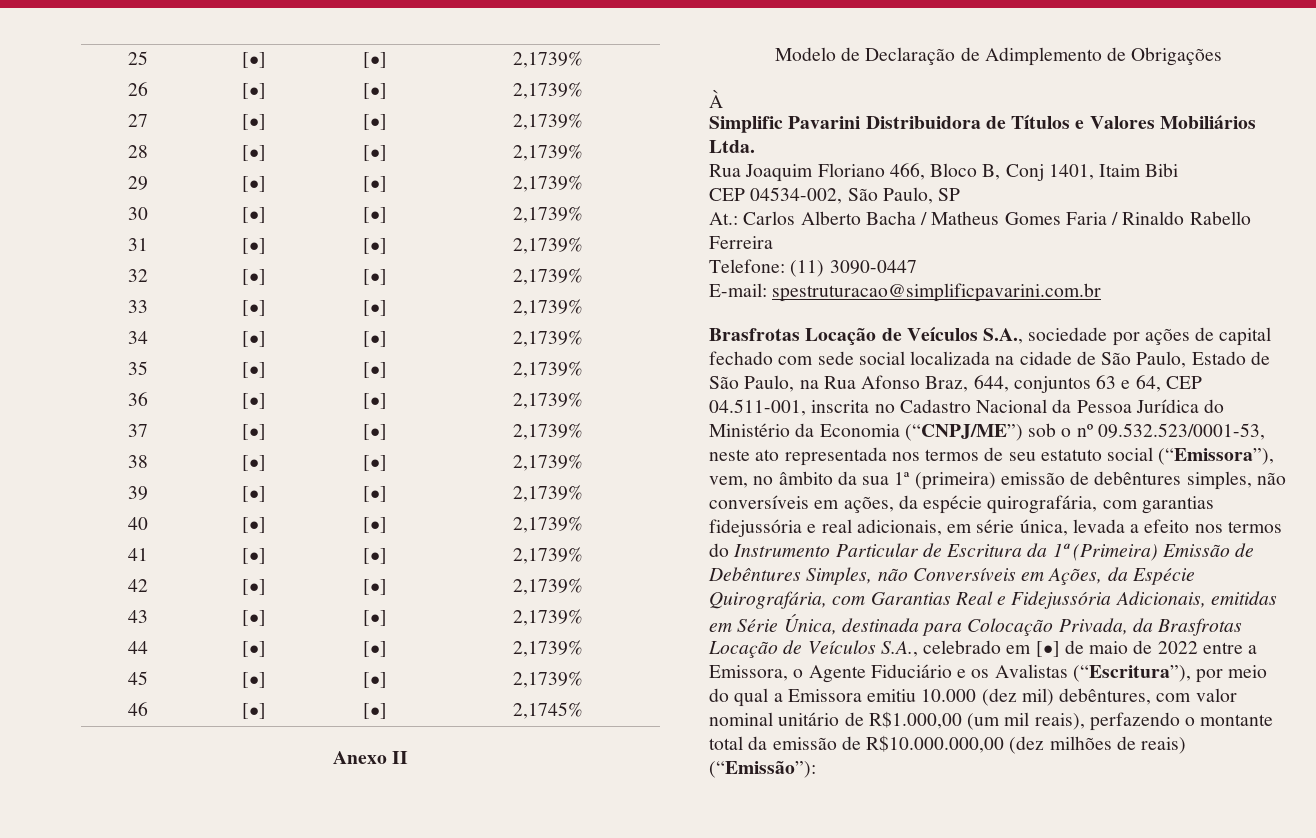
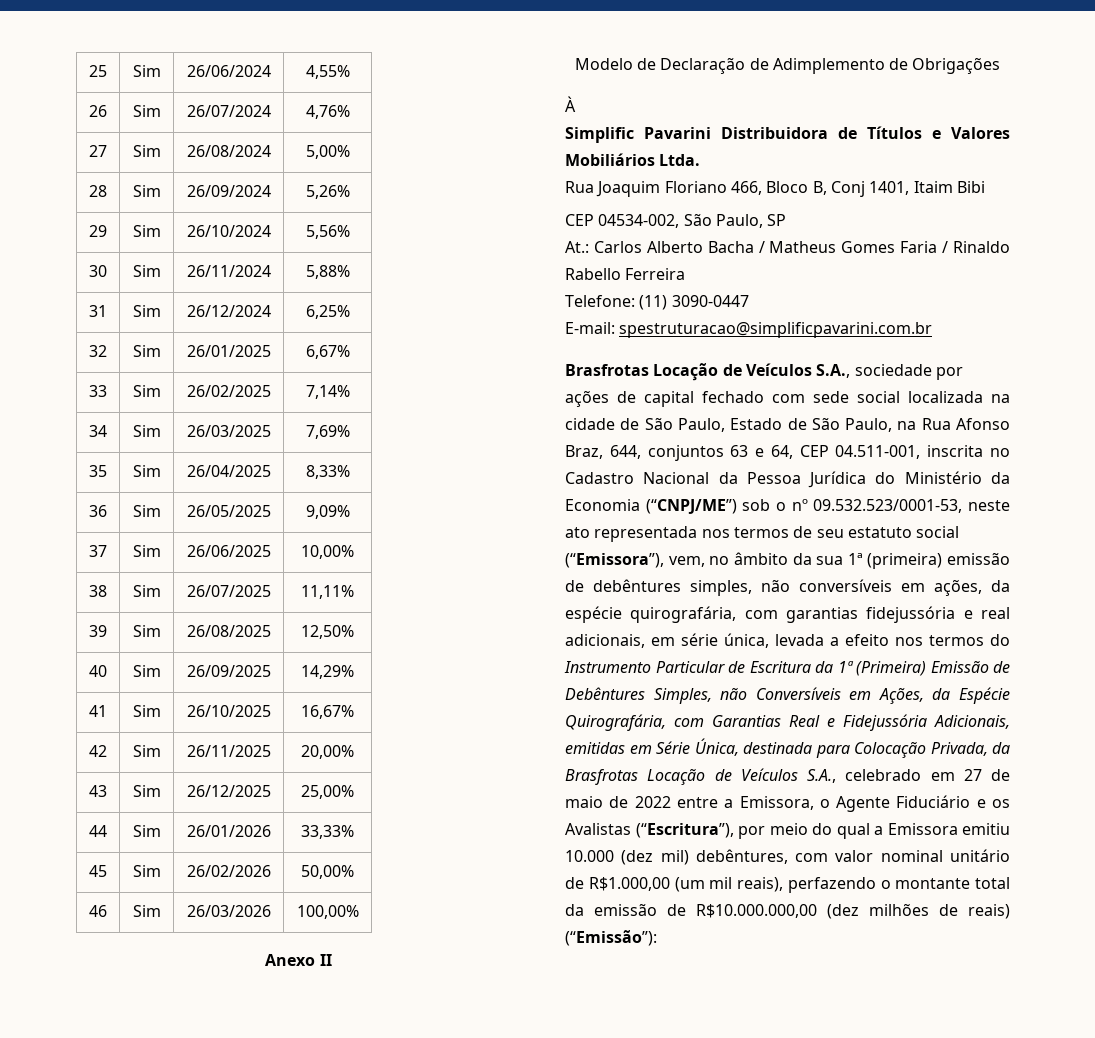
[242,52,266,68] [363,52,387,68] [512,51,583,68] [127,82,148,96] [242,83,266,99] [363,83,387,99] [512,82,583,99] [127,114,148,127] [242,114,266,130] [363,114,387,130] [512,113,583,130] [127,145,148,158] [242,145,266,161] [363,145,387,161] [512,144,583,161] [127,176,148,190] [242,176,266,192] [363,176,387,192] [512,175,583,192] [127,207,148,220] [242,207,266,223] [363,207,387,223] [512,206,583,223] [127,238,148,251] [242,238,266,254] [363,238,387,254] [512,237,583,254] [127,269,148,282] [242,269,266,285] [363,269,387,285] [512,268,583,285] [127,300,148,313] [242,300,266,316] [363,300,387,316] [512,299,583,316] [127,331,148,344] [242,331,266,347] [363,331,387,347] [512,330,583,347] [127,361,148,375] [242,362,266,378] [363,362,387,378] [512,361,583,378] [127,392,148,406] [242,393,266,409] [363,393,387,409] [512,392,583,409] [127,424,148,437] [242,424,266,440] [363,424,387,440] [512,423,583,440] [127,455,148,468] [242,455,266,471] [363,455,387,471] [512,454,583,471] [127,486,148,500] [242,486,266,502] [363,486,387,502] [512,485,583,502] [127,517,148,530] [242,517,266,533] [363,517,387,533] [512,516,583,533] [127,548,148,561] [242,548,266,564] [363,548,387,564] [512,547,583,564] [127,579,148,592] [242,579,266,595] [363,579,387,595] [512,578,583,595] [127,610,148,623] [242,610,266,626] [363,610,387,626] [512,609,583,626] [127,641,148,654] [242,641,266,657] [363,641,387,657] [512,640,583,657] [127,671,148,685] [242,672,266,688] [363,672,387,688] [512,671,583,688] [127,702,148,716] [242,703,266,719] [363,703,387,719] [512,702,583,719] [•] | [•] | 2,1739% // 26 | [•] | [•] | 2,1739% // 27 | [•] | [•] | 2,1739% // 28 | [•] | [•] | 2,1739% // 29 | [•] | [•] | 2,1739% // 30 | [•] | [•] | 2,1739% // 31 | [•] | [•] | 2,1739% // 32 | [•] | [•] | 2,1739% // 33 | [•] | [•] | 2,1739% // 34 | [•] | [•] | 2,1739% // 35 | [•] | [•] | 2,1739% // 36 | [•] | [•] | 2,1739% // 37 | [•] | [•] | 2,1739% // 38 | [•] | [•] | 2,1739% // 39 | [•] | [•] | 2,1739% // 40 | [•] | [•] | 2,1739% // 41 | [•] | [•] | 2,1739% // 42 | [•] | [•] | 2,1739% // 43 | [•] | [•] | 2,1739% // 44 | [•] | [•] | 2,1739% // 45 | [•] | [•] | 2,1739% // 46 | [•] | [•] | 2,1745% -> [132,65,161,77] [186,65,271,77] [305,65,350,79] [89,105,107,117] [132,105,161,117] [186,105,271,117] [305,105,350,119] [89,145,107,157] [132,145,161,157] [186,145,271,157] [305,145,350,159] [89,185,107,197] [132,185,161,197] [186,185,271,197] [305,185,350,199] [89,225,107,237] [132,225,161,237] [186,225,271,237] [305,225,350,239] [89,265,107,277] [132,265,161,277] [186,265,271,277] [305,265,350,279] [89,305,107,317] [132,305,161,317] [186,305,271,317] [305,305,350,319] [89,345,107,357] [132,345,161,357] [186,345,271,357] [305,345,350,359] [89,385,107,397] [132,385,161,397] [186,385,271,397] [305,385,350,399] [89,425,107,437] [132,425,161,437] [186,425,271,437] [305,425,350,439] [89,465,107,477] [132,465,161,477] [186,465,271,477] [305,465,350,479] [89,505,107,517] [132,505,161,517] [186,505,271,517] [305,505,350,519] [89,545,107,557] [132,545,161,557] [186,545,271,557] [301,545,354,559] [89,585,107,597] [132,585,161,597] [186,585,271,597] [301,585,354,599] [89,625,107,637] [132,625,161,637] [186,625,271,637] [301,625,354,639] [89,665,107,677] [132,665,161,677] [186,665,271,677] [301,665,354,679] [89,705,107,717] [132,705,161,717] [186,705,271,717] [301,705,354,719] [89,745,107,757] [132,745,161,757] [186,745,271,757] [301,745,354,759] [89,785,107,797] [132,785,161,797] [186,785,271,797] [301,785,354,799] [89,825,107,837] [132,825,161,837] [186,825,271,837] [301,825,354,839] [89,865,107,877] [132,865,161,877] [186,865,271,877] [301,865,354,879] [89,905,107,917] [132,905,161,917] [186,905,271,917] [296,905,359,919] Sim | 26/06/2024 | 4,55% // 26 | Sim | 26/07/2024 | 4,76% // 27 | Sim | 26/08/2024 | 5,00% // 28 | Sim | 26/09/2024 | 5,26% // 29 | Sim | 26/10/2024 | 5,56% // 30 | Sim | 26/11/2024 | 5,88% // 31 | Sim | 26/12/2024 | 6,25% // 32 | Sim | 26/01/2025 | 6,67% // 33 | Sim | 26/02/2025 | 7,14% // 34 | Sim | 26/03/2025 | 7,69% // 35 | Sim | 26/04/2025 | 8,33% // 36 | Sim | 26/05/2025 | 9,09% // 37 | Sim | 26/06/2025 | 10,00% // 38 | Sim | 26/07/2025 | 11,11% // 39 | Sim | 26/08/2025 | 12,50% // 40 | Sim | 26/09/2025 | 14,29% // 41 | Sim | 26/10/2025 | 16,67% // 42 | Sim | 26/11/2025 | 20,00% // 43 | Sim | 26/12/2025 | 25,00% // 44 | Sim | 26/01/2026 | 33,33% // 45 | Sim | 26/02/2026 | 50,00% // 46 | Sim | 26/03/2026 | 100,00%
[1035,641,1060,657] [•] -> [963,769,982,781] 27

